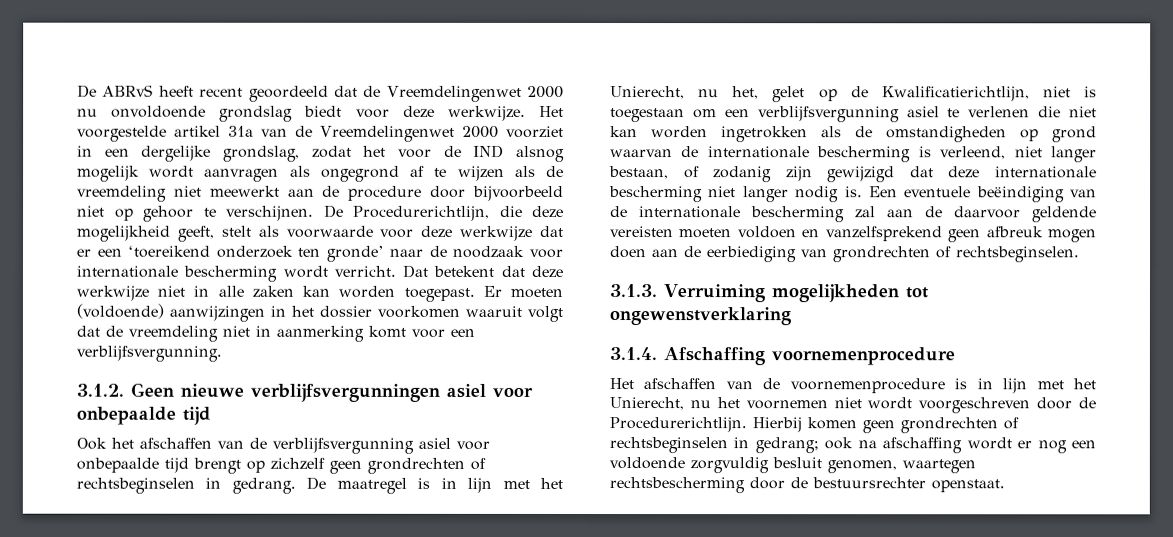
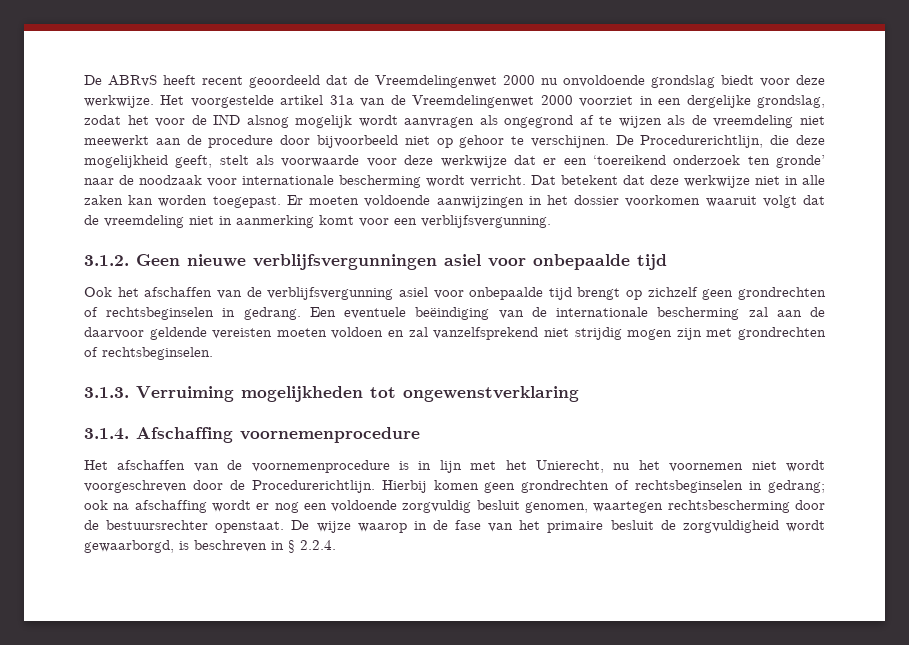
[76,303,164,319] (voldoende) -> [364,195,431,207] voldoende
[306,476,564,494] [610,86,1097,103] [610,106,1097,123] [610,126,1097,143] [610,146,1097,163] [609,166,1097,183] [609,186,863,203] De maatregel is in lijn met het Unierecht, nu het, gelet op de Kwalificatierichtlijn, niet is toegestaan om een verblijfsvergunning asiel te verlenen die niet kan worden ingetrokken als de omstandigheden op grond waarvan de internationale bescherming is verleend, niet langer bestaan, of zodanig zijn gewijzigd dat deze internationale bescherming niet langer nodig is. -> (301, 313) none
[825,226,1097,243] [610,246,828,263] vanzelfsprekend geen afbreuk mogen doen aan de eerbiediging van -> [408,327,733,340] zal vanzelfsprekend niet strijdig mogen zijn met
(1005, 486) none -> [291,520,825,533] [84,540,336,553] De wijze waarop in de fase van het primaire besluit de zorgvuldigheid wordt gewaarborgd, is beschreven in § 2.2.4.

